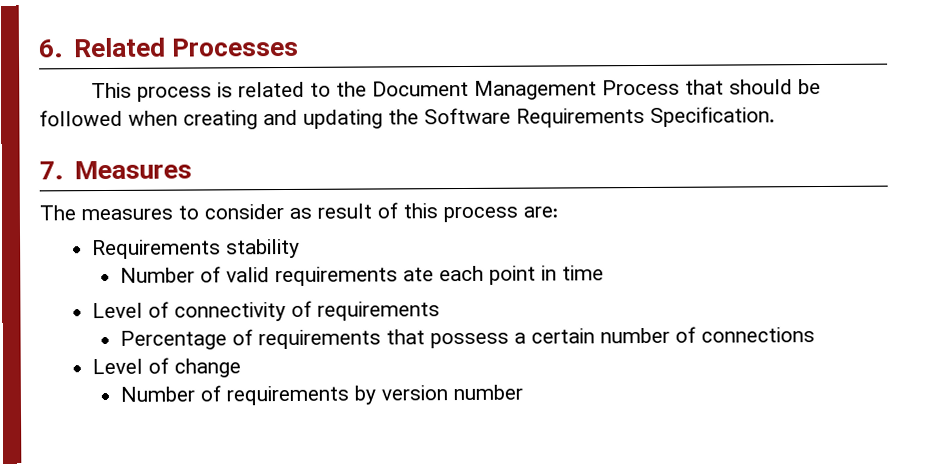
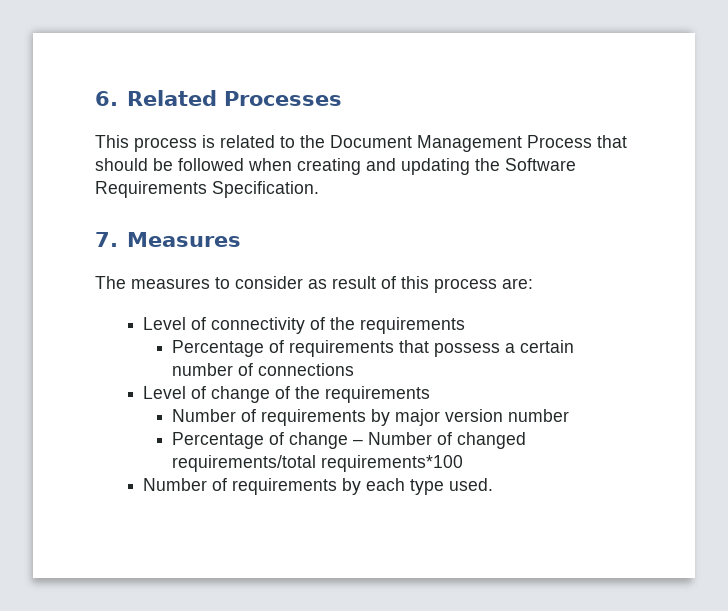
[91,238,300,260] [119,265,604,287] // Requirements stability // Number of valid requirements ate each point in time -> (533, 283) none
(312, 308) none -> [330,317,356,330] the
[119,385,376,406] // Number of requirements by -> [275,386,431,403] [172,409,441,426] of the requirements // Number of requirements by major
(523, 392) none -> [172,432,527,449] [172,455,464,472] [143,478,494,495] // Percentage of change – Number of changed requirements/total requirements*100 // Number of requirements by each type used.

